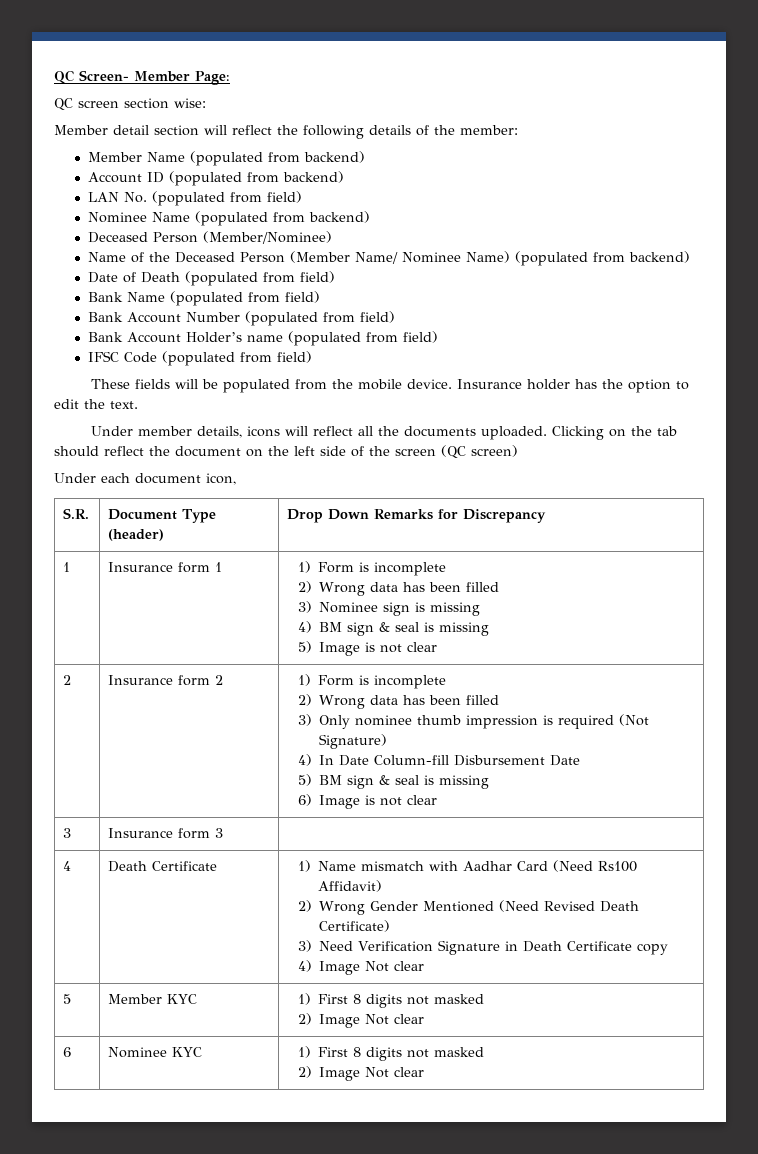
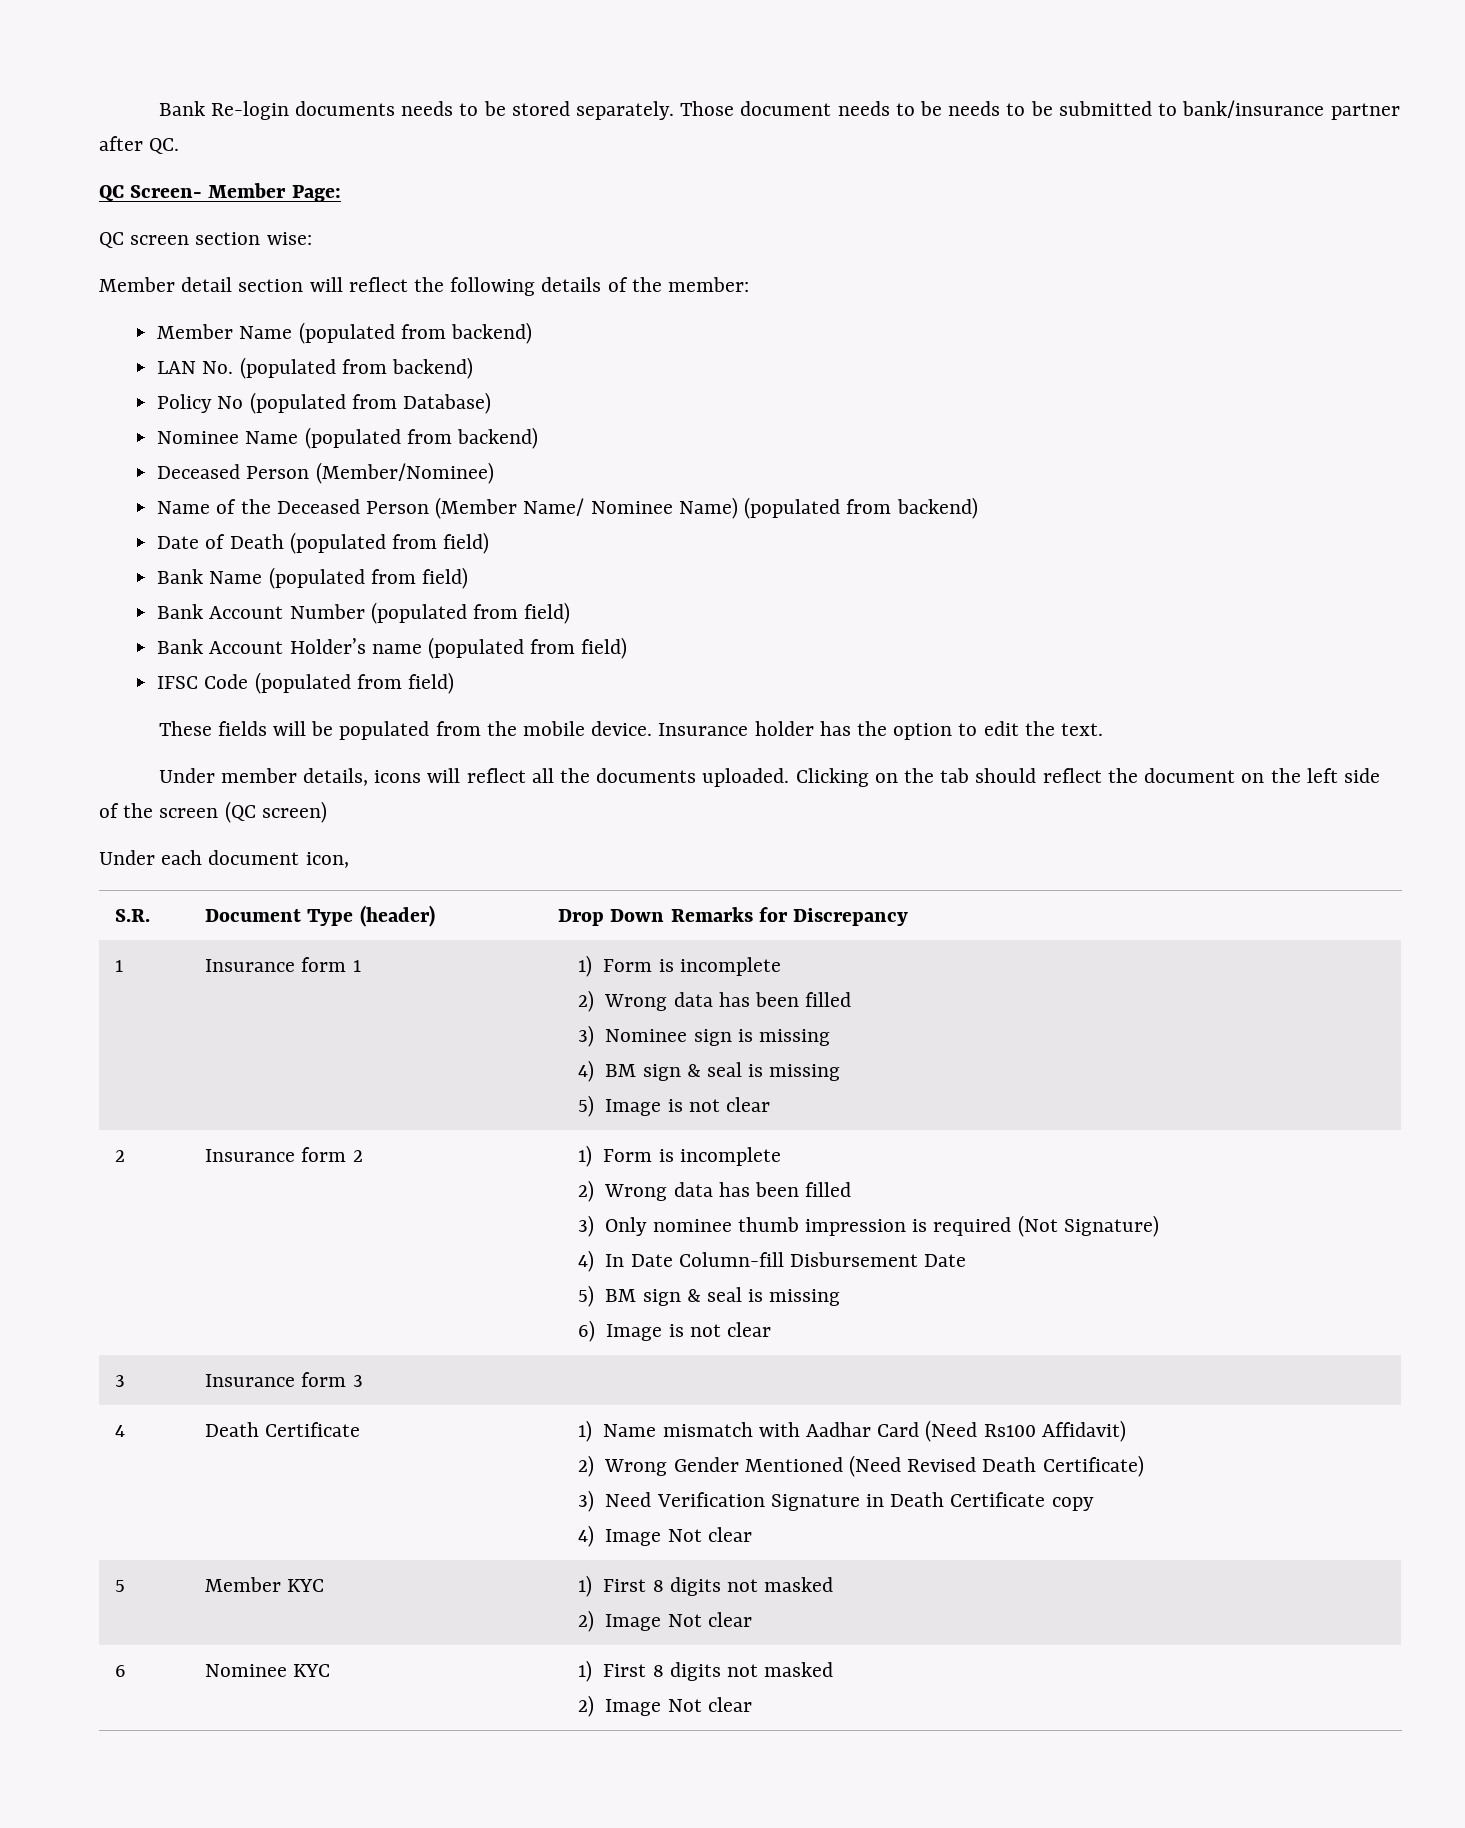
(54, 77) none -> [158,100,1400,120] [99,136,180,154] Bank Re-login documents needs to be stored separately. Those document needs to be needs to be submitted to bank/insurance partner after QC. //
[87,171,344,186] [87,191,302,206] Account ID (populated from backend) // LAN No. (populated from field) -> [157,357,474,379] [157,392,492,414] LAN No. (populated from backend) // Policy No (populated from Database)

